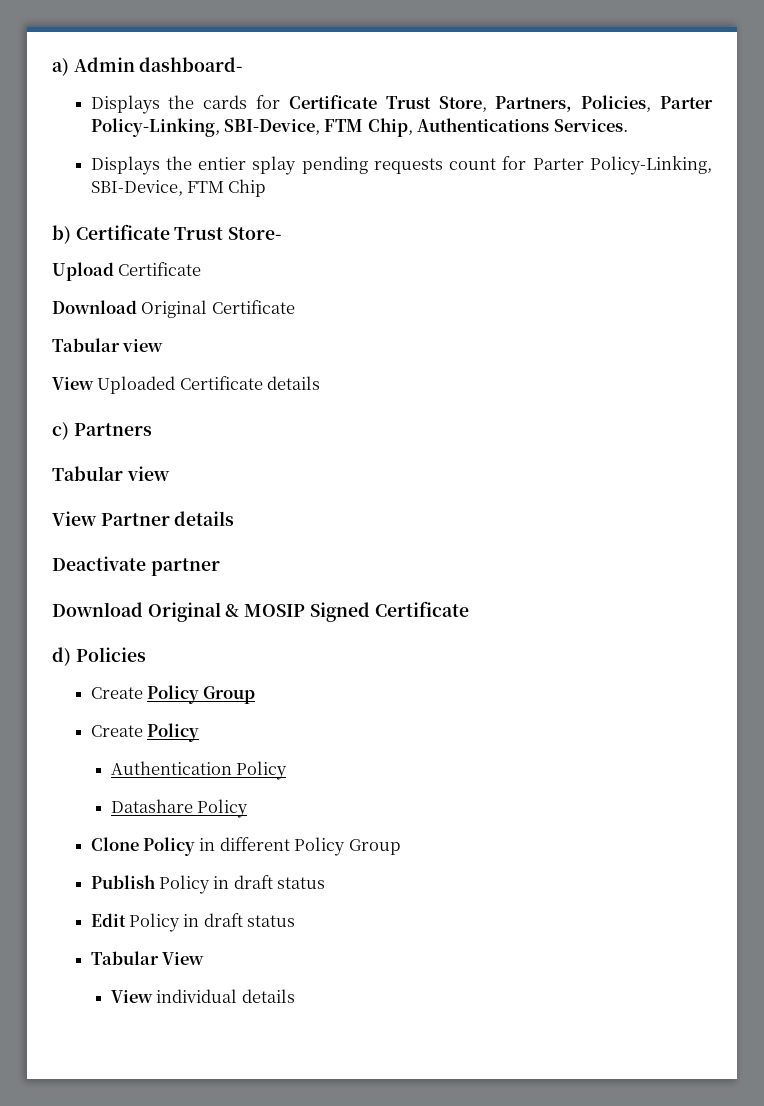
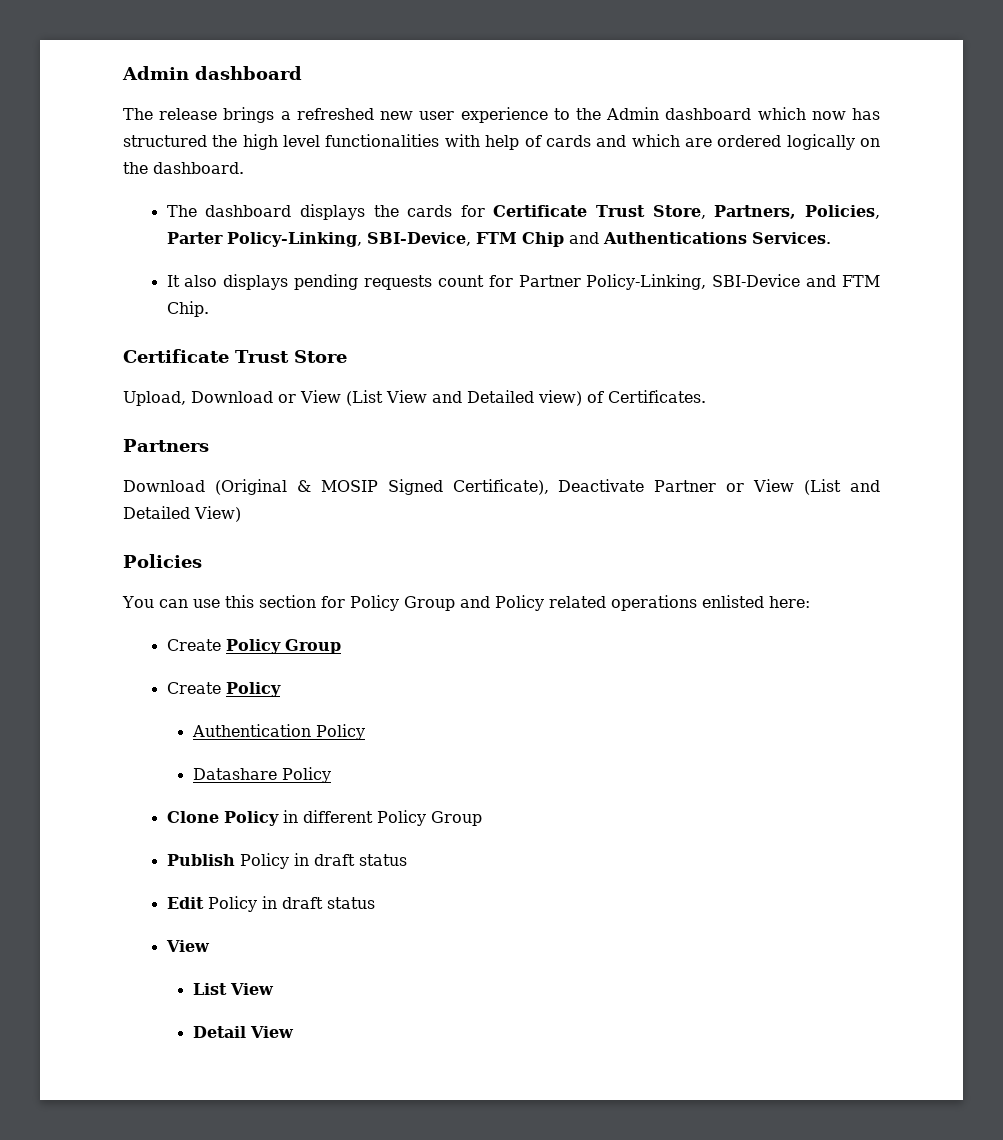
[52,57,243,76] [90,95,160,114] a) Admin dashboard- // Displays -> [122,66,302,80] [123,107,880,123] [123,134,880,150] [123,162,244,174] [166,204,365,220] Admin dashboard // The release brings a refreshed new user experience to the Admin dashboard which now has structured the high level functionalities with help of cards and which are ordered logically on the dashboard. // The dashboard displays
[367,118,413,137] Chip, -> [521,232,599,247] Chip and
[90,156,712,175] [90,179,267,197] [52,224,282,244] [52,262,202,281] [52,300,295,318] [52,338,164,352] [52,376,321,394] [52,422,152,440] [52,466,170,481] [52,511,235,526] [52,556,220,576] [52,601,469,622] [52,647,146,666] Displays the entier splay pending requests count for Parter Policy-Linking, SBI-Device, FTM Chip // b) Certificate Trust Store- // Upload Certificate // Download Original Certificate // Tabular view // View Uploaded Certificate details // c) Partners // Tabular view // View Partner details // Deactivate partner // Download Original & MOSIP Signed Certificate // d) Policies -> [166,274,880,290] [166,301,209,317] [123,349,347,363] [123,390,706,406] [123,439,209,452] [123,479,880,495] [123,506,241,522] [123,554,202,568] [122,595,810,611] It also displays pending requests count for Partner Policy-Linking, SBI-Device and FTM Chip. // Certificate Trust Store // Upload, Download or View (List View and Detailed view) of Certificates. // Partners // Download (Original & MOSIP Signed Certificate), Deactivate Partner or View (List and Detailed View) // Policies // You can use this section for Policy Group and Policy related operations enlisted here:
[90,951,204,965] [110,989,295,1003] Tabular View // View individual details -> [165,940,210,952] [192,983,274,995] [192,1026,294,1038] View // List View // Detail View

